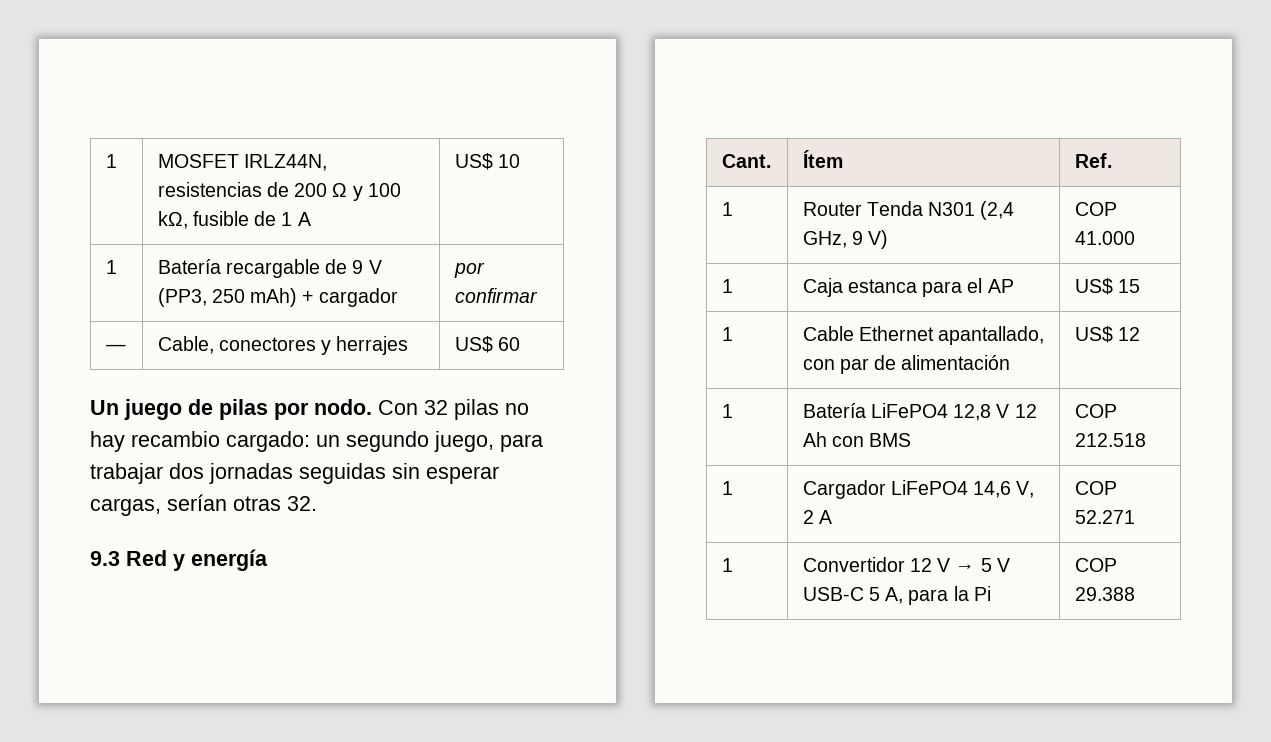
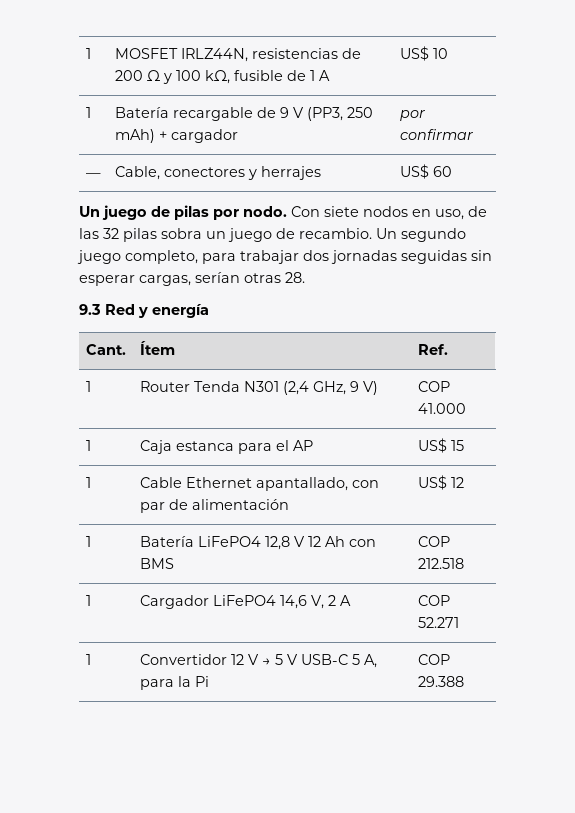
[424,399,529,420] [90,431,494,452] 32 pilas no hay recambio cargado: un segundo juego, -> [324,206,487,220] [79,228,466,242] [77,250,198,264] siete nodos en uso, de las 32 pilas sobra un juego de recambio. Un segundo juego completo,
[287,496,317,511] 32. -> [285,272,305,283] 28.

